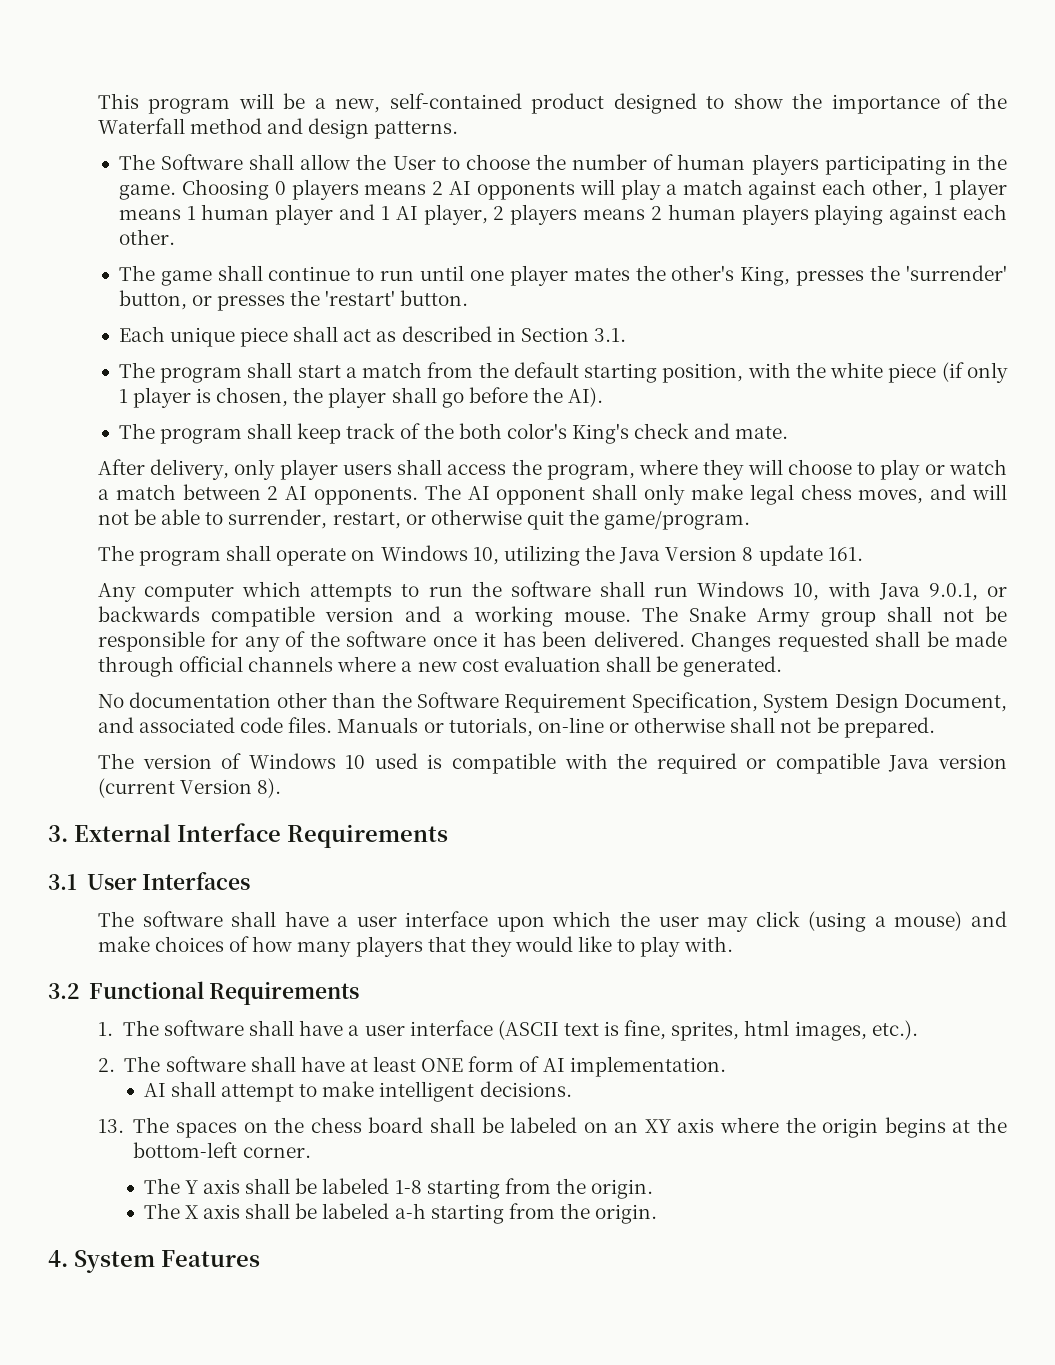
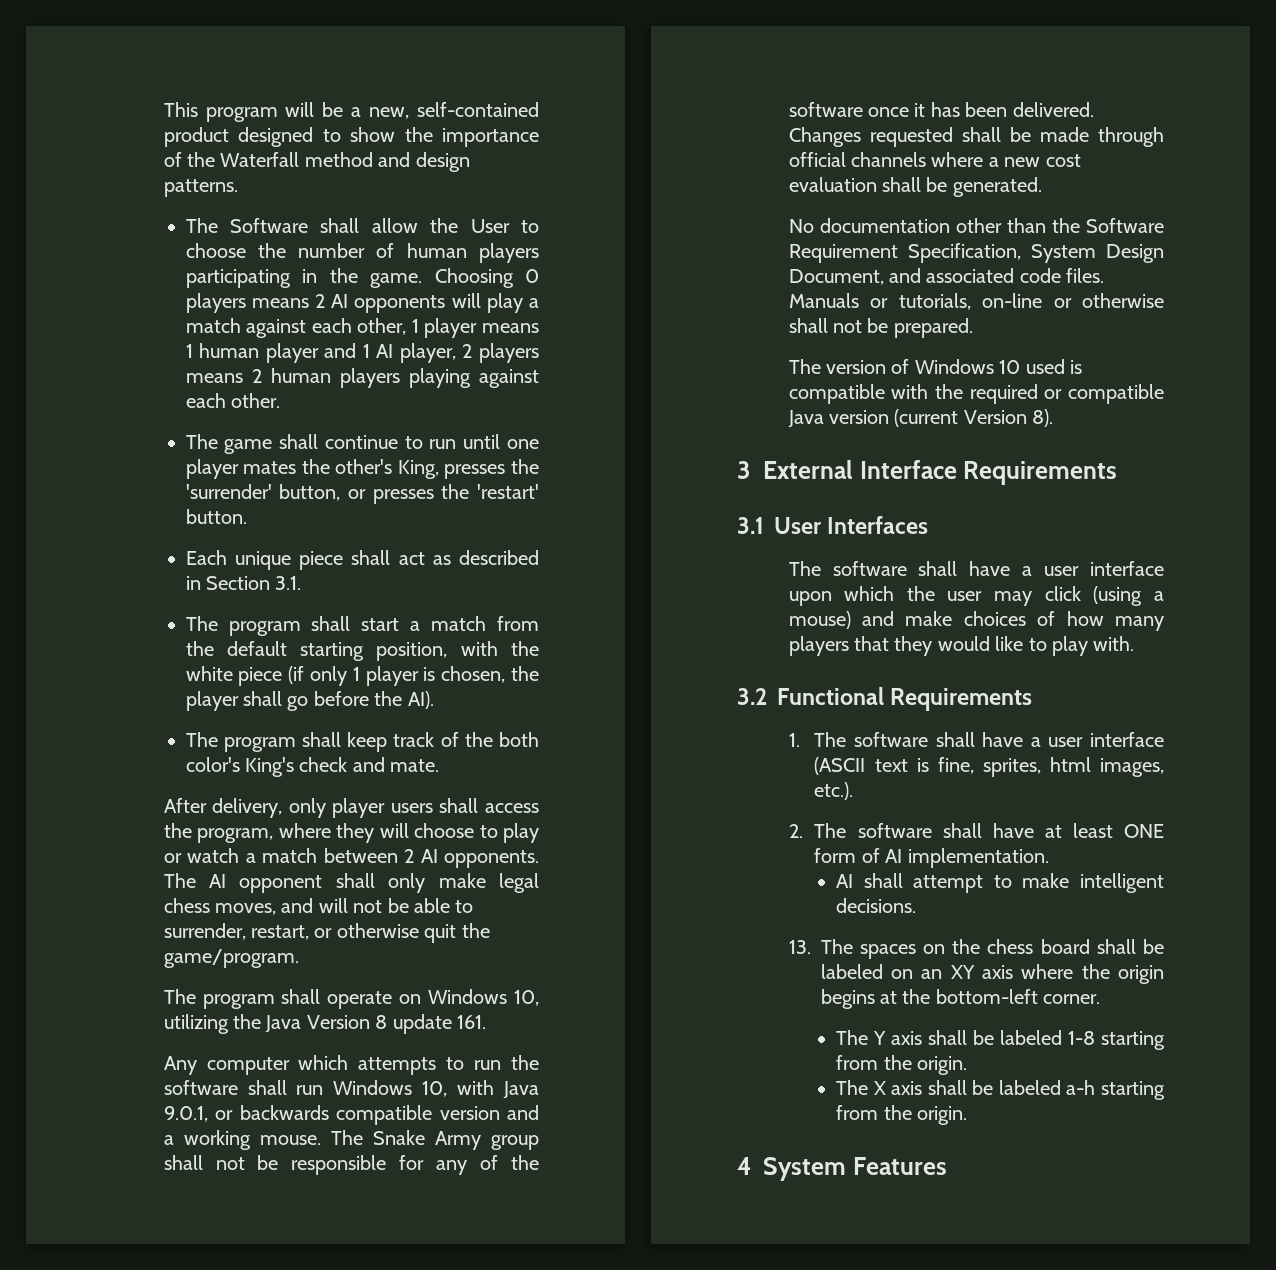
[48,825,68,842] 3. -> [737,461,750,479] 3
[48,1250,68,1267] 4. -> [737,1157,752,1175] 4

